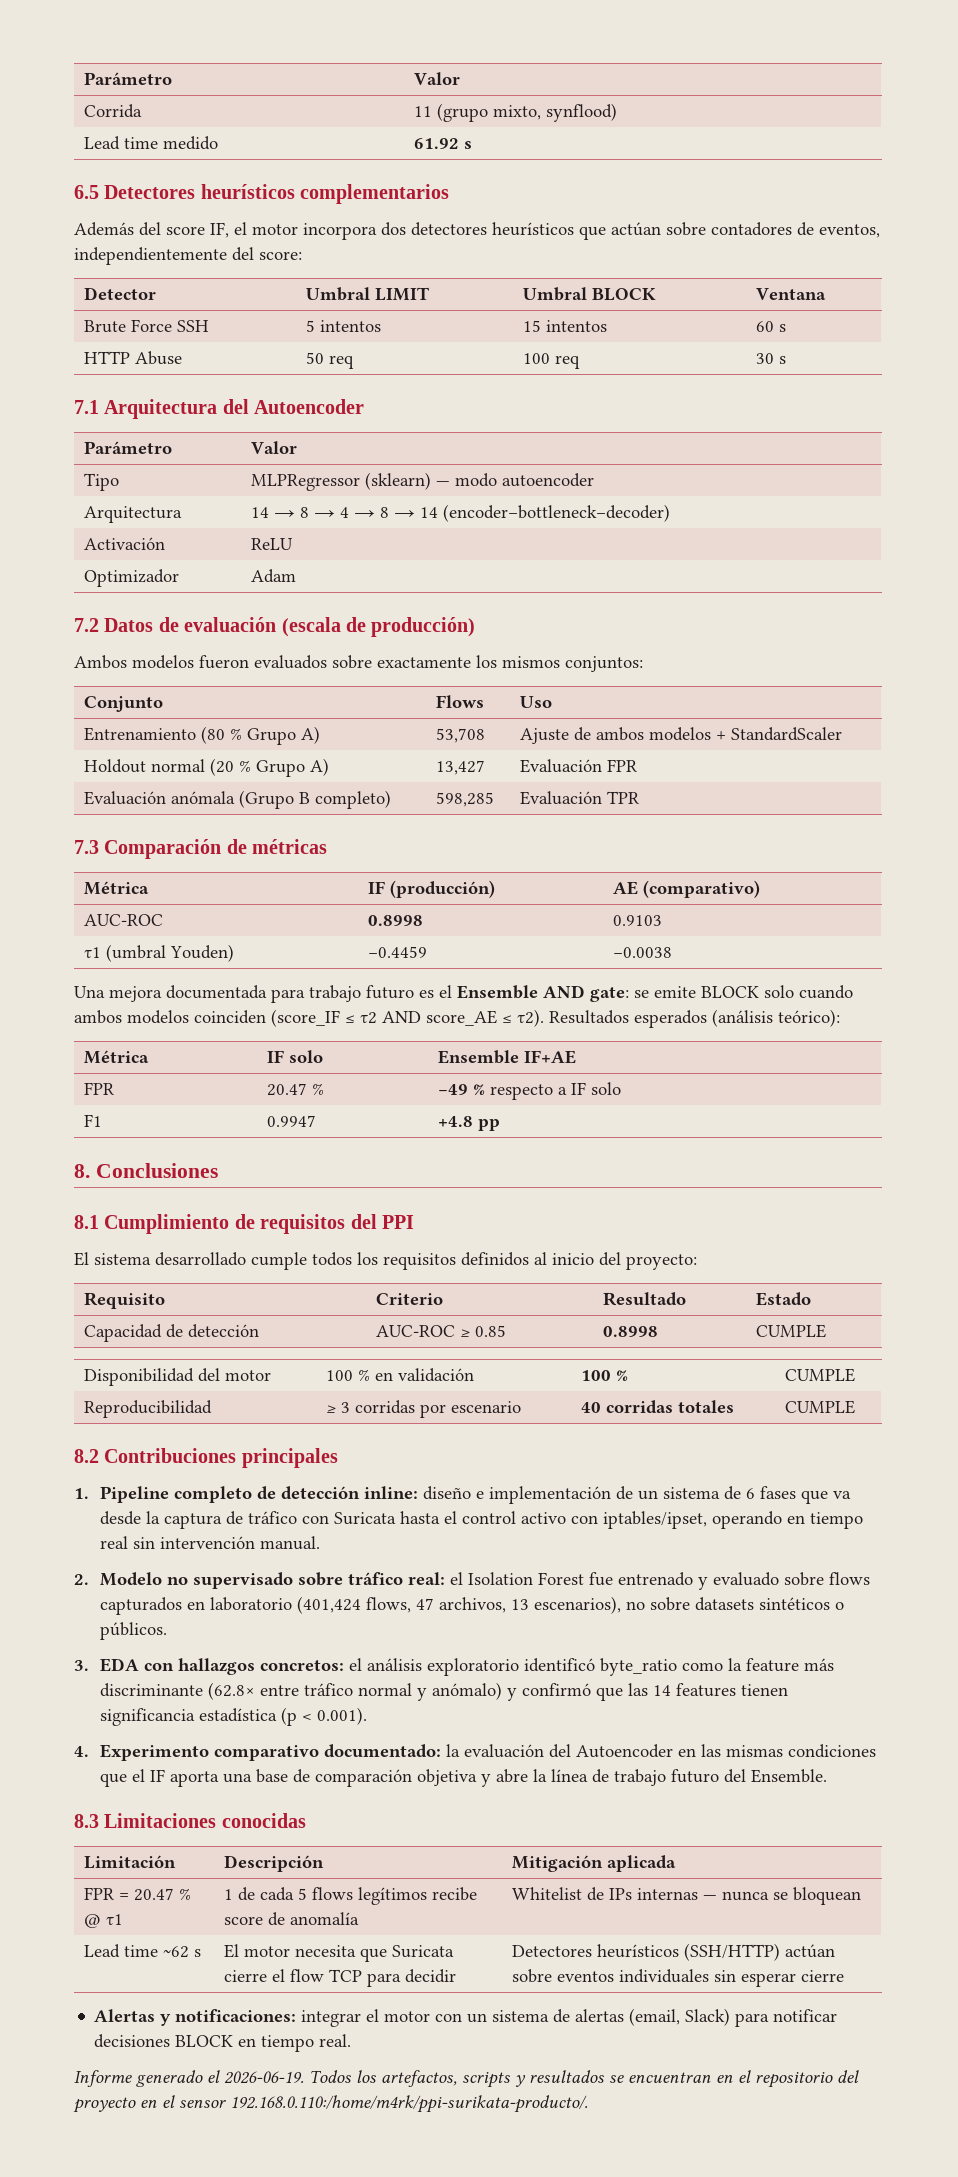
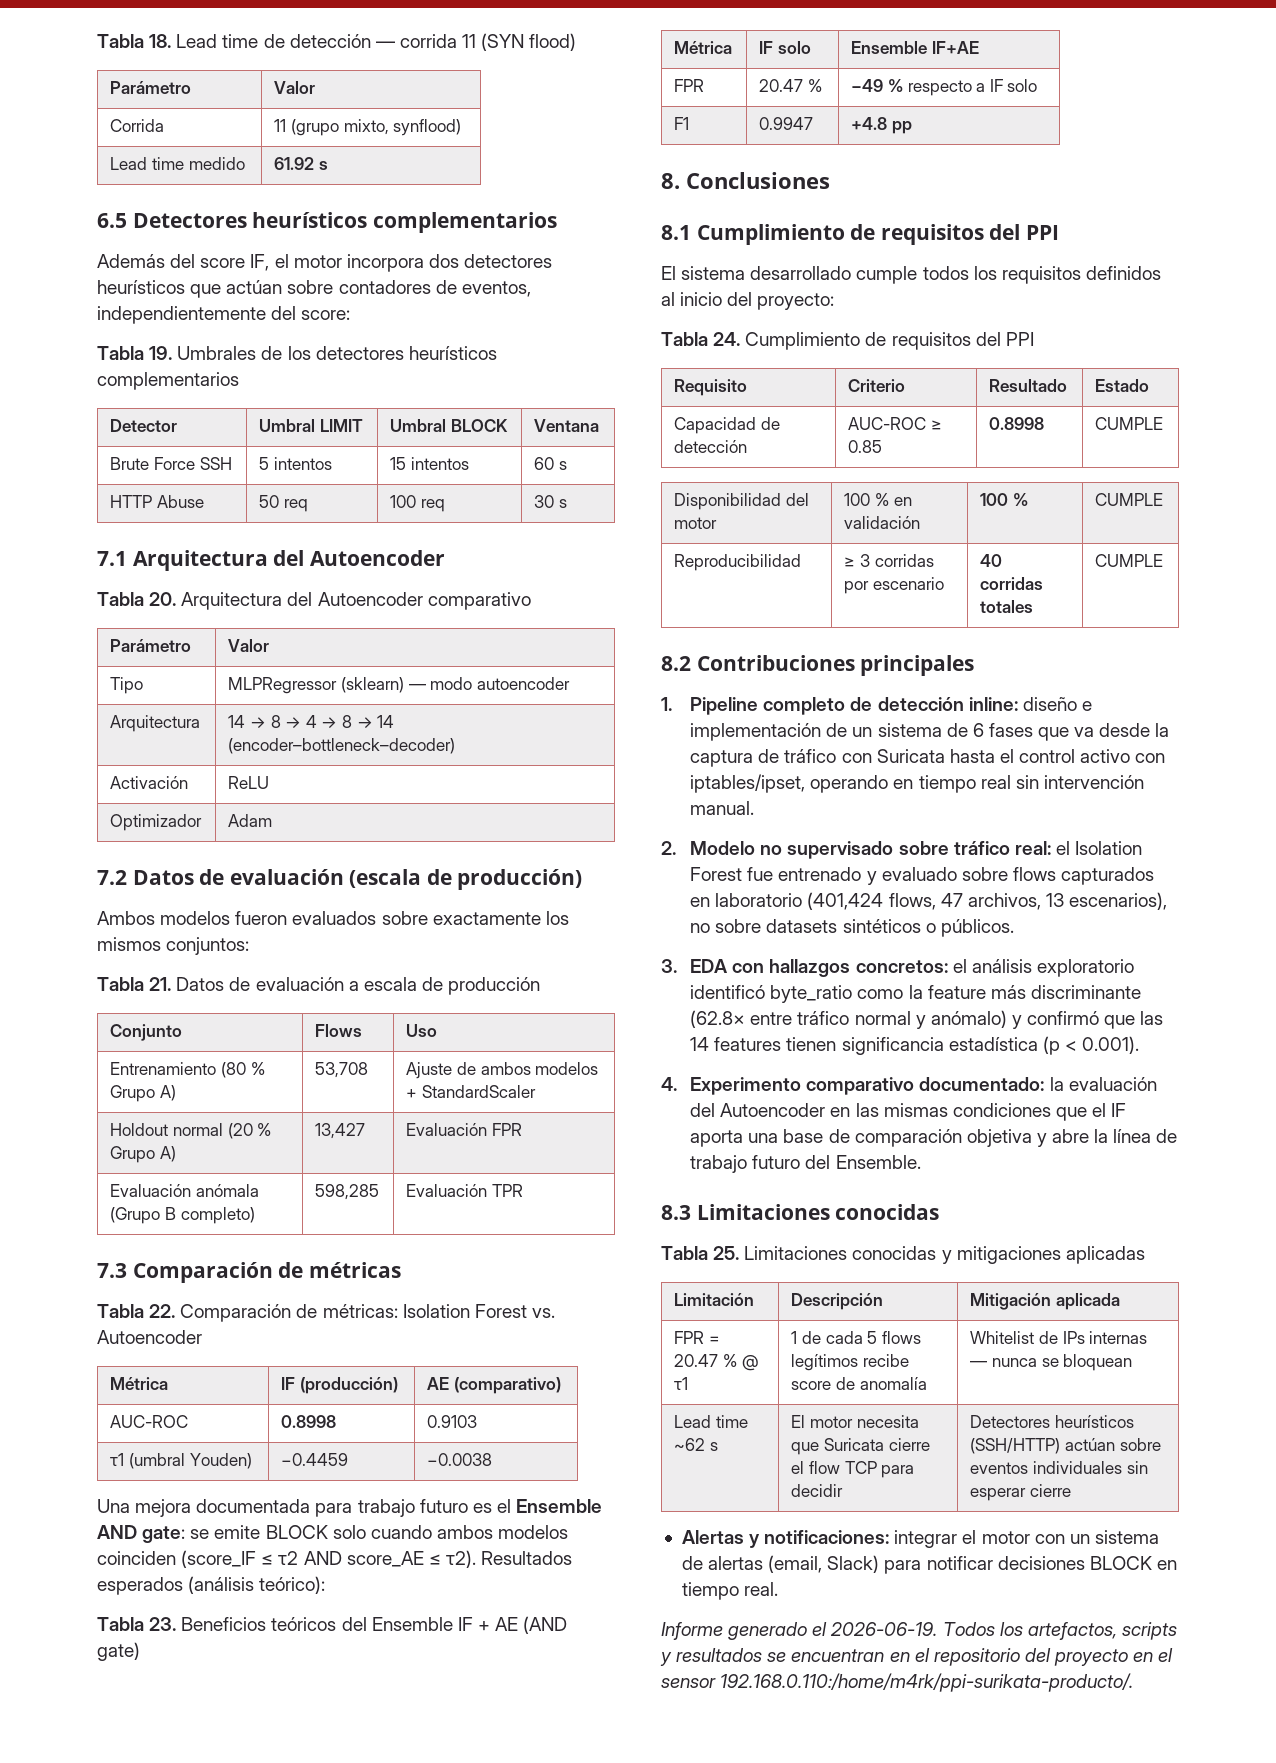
(84, 78) none -> [97,33,577,51] Tabla 18. Lead time de detección — corrida 11 (SYN flood) //
(302, 255) none -> [97,346,497,360] [97,372,239,390] // Tabla 19. Umbrales de los detectores heurísticos complementarios
(365, 406) none -> [97,592,531,610] // Tabla 20. Arquitectura del Autoencoder comparativo
(643, 664) none -> [97,977,541,995] // Tabla 21. Datos de evaluación a escala de producción
(328, 846) none -> [97,1304,555,1322] [97,1330,202,1344] // Tabla 22. Comparación de métricas: Isolation Forest vs. Autoencoder
(840, 1018) none -> [97,1616,568,1634] [97,1642,140,1661] // Tabla 23. Beneficios teóricos del Ensemble IF + AE (AND gate)
(697, 1262) none -> [661,332,1034,350] // Tabla 24. Cumplimiento de requisitos del PPI
(306, 1820) none -> [661,1246,1145,1264] // Tabla 25. Limitaciones conocidas y mitigaciones aplicadas

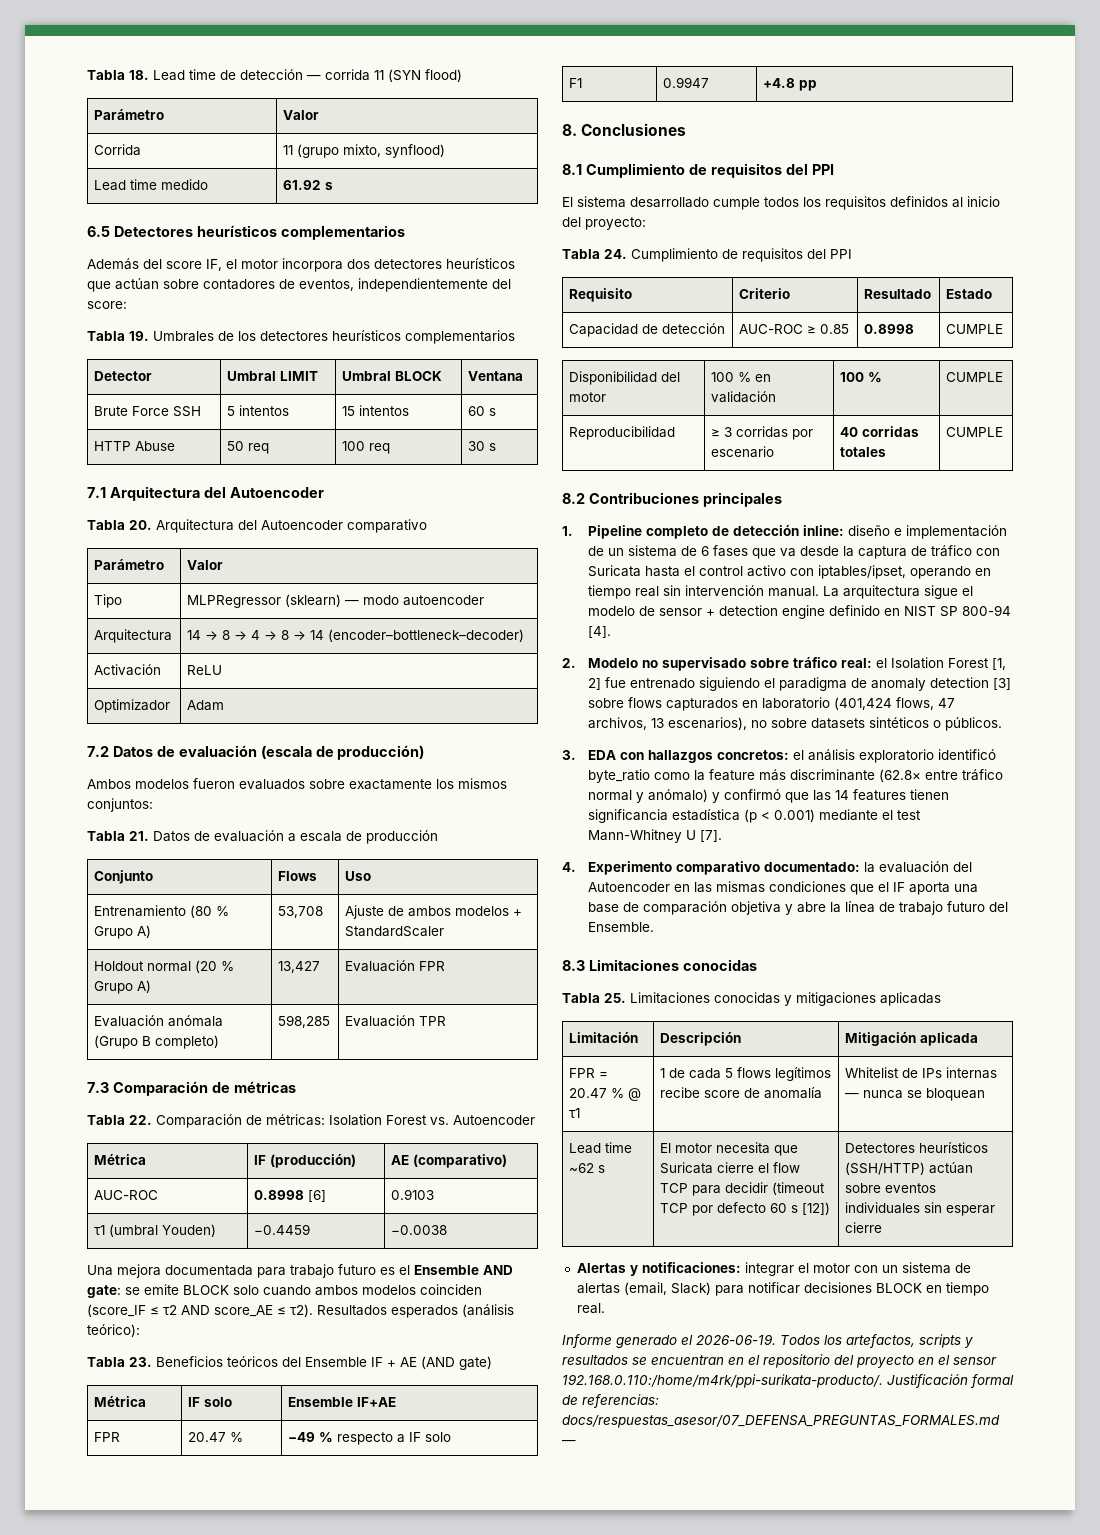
(337, 1421) none -> [308,1190,327,1202] [6]
(755, 808) none -> [823,585,974,599] [588,605,1012,619] [588,626,612,638] La arquitectura sigue el modelo de sensor + detection engine definido en NIST SP 800-94 [4].
[747,867,957,885] fue entrenado y evaluado -> [992,658,1007,670] [588,677,1012,691] [1, 2] fue entrenado siguiendo el paradigma de anomaly detection [3]
[1082,1036,1140,1054] 0.001). -> [774,809,922,822] [588,829,723,843] 0.001) mediante el test Mann-Whitney U [7].
(844, 1490) none -> [772,1182,826,1195] [660,1202,831,1216] (timeout TCP por defecto 60 s [12])
(1134, 1682) none -> [887,1374,1014,1388] [562,1394,659,1408] [562,1415,1000,1428] [562,1440,576,1445] Justificación formal de referencias: docs/respuestas_asesor/07_DEFENSA_PREGUNTAS_FORMALES.md —

